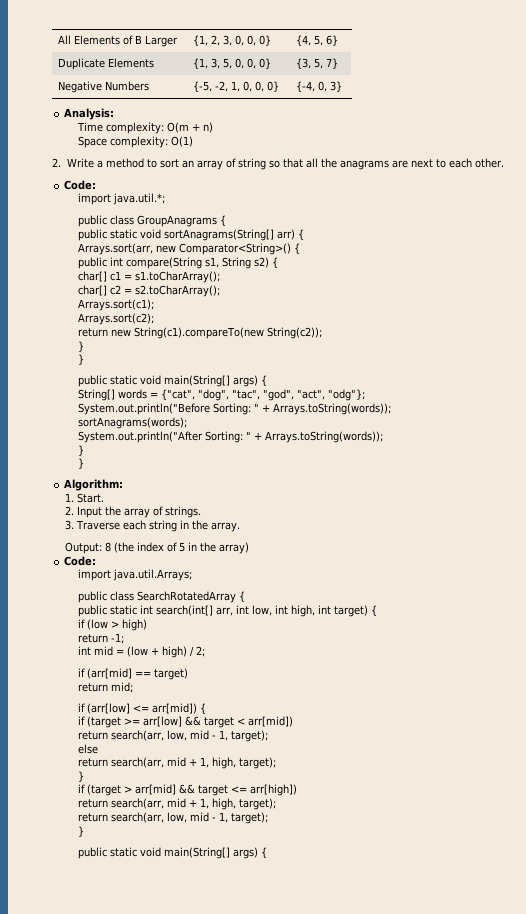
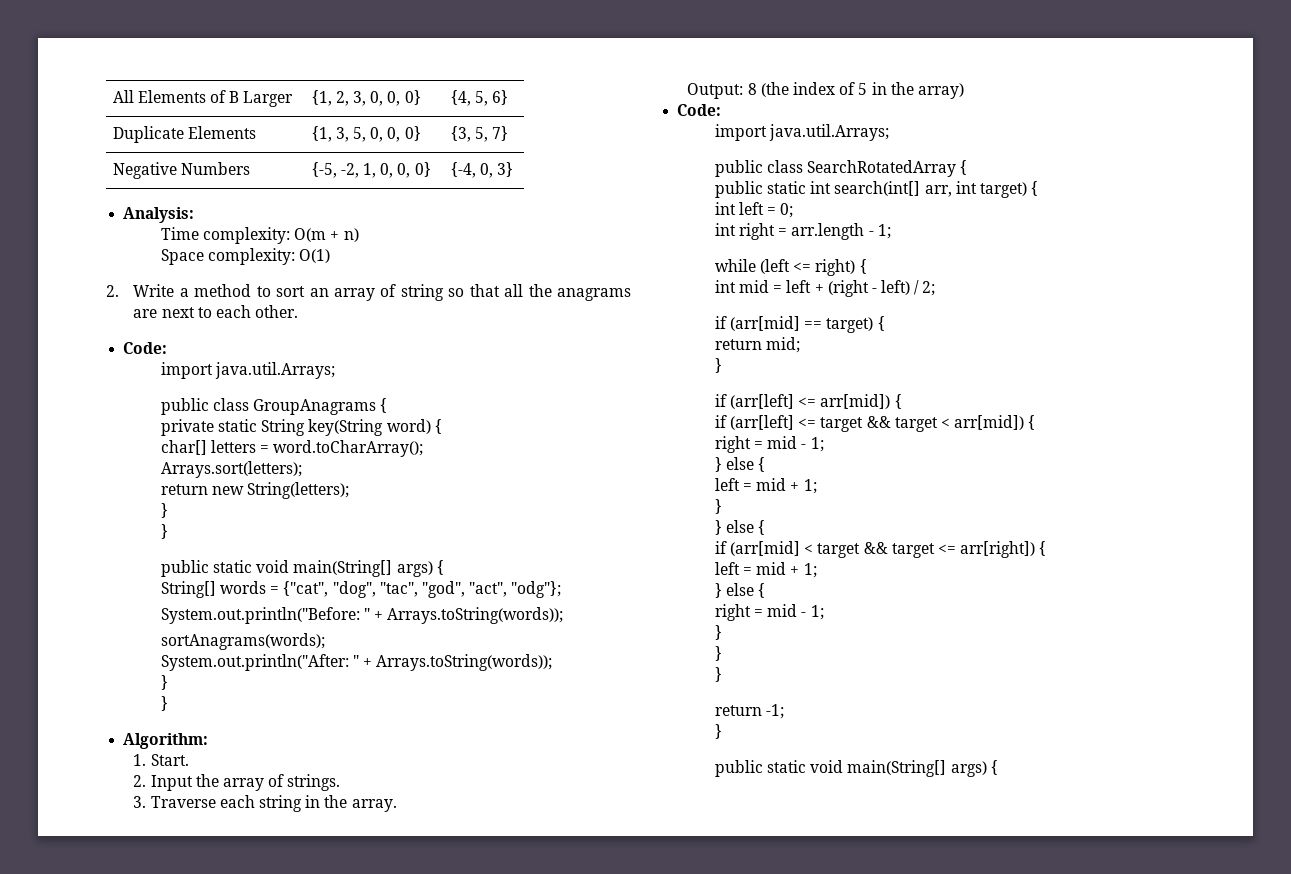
[113,193,166,205] java.util.*; -> [214,362,335,379] java.util.Arrays;
[78,229,305,241] [78,243,301,255] [78,257,279,269] [78,271,221,283] [78,285,221,297] [78,299,155,311] [78,313,155,325] public static void sortAnagrams(String[] arr) { // Arrays.sort(arr, new Comparator<String>() { // public int compare(String s1, String s2) { // char[] c1 = s1.toCharArray(); // char[] c2 = s2.toCharArray(); // Arrays.sort(c1); // Arrays.sort(c2); -> [160,419,442,436] [160,440,424,457] [160,461,302,478] private static String key(String word) { // char[] letters = word.toCharArray(); // Arrays.sort(letters);
[134,327,323,339] String(c1).compareTo(new String(c2)); -> [247,482,350,499] String(letters);
[78,403,252,415] System.out.println("Before Sorting: -> [160,607,360,624] System.out.println("Before:
[78,431,244,443] System.out.println("After Sorting: -> [160,654,349,671] System.out.println("After:
[252,605,378,617] [78,619,148,631] [78,633,125,644] [78,646,188,658] low, int high, int target) { // if (low > high) // return -1; // int mid = (low + high) -> [979,181,1039,198] [714,202,794,218] [714,223,891,240] [714,259,867,276] [714,280,911,297] target) { // int left = 0; // int right = arr.length - 1; // while (left <= right) { // int mid = left + (right - left)
(189, 674) none -> [877,316,885,331] {
[78,703,131,714] // if (arr[low] -> [714,358,722,373] [714,394,794,409] // } // if (arr[left]
[87,716,183,728] (target >= arr[low] -> [729,415,864,432] (arr[left] <= target
[78,730,269,742] [78,744,99,754] [78,757,277,769] [78,771,85,782] [78,784,298,796] [78,798,277,810] [78,812,269,824] // return search(arr, low, mid - 1, target); // else // return search(arr, mid + 1, high, target); // } // if (target > arr[mid] && target <= arr[high]) // return search(arr, mid + 1, high, target); // return search(arr, low, mid - 1, target); -> [1028,415,1036,430] [714,436,824,453] [714,457,766,472] [714,478,817,494] [714,499,722,514] [714,520,766,535] [714,541,1047,558] [714,562,817,578] [714,583,766,598] [714,604,824,621] [714,625,722,640] [714,646,722,661] [714,667,722,682] [714,704,784,719] { // right = mid - 1; // } else { // left = mid + 1; // } // } else { // if (arr[mid] < target && target <= arr[right]) { // left = mid + 1; // } else { // right = mid - 1; // } // } // } // return -1;

